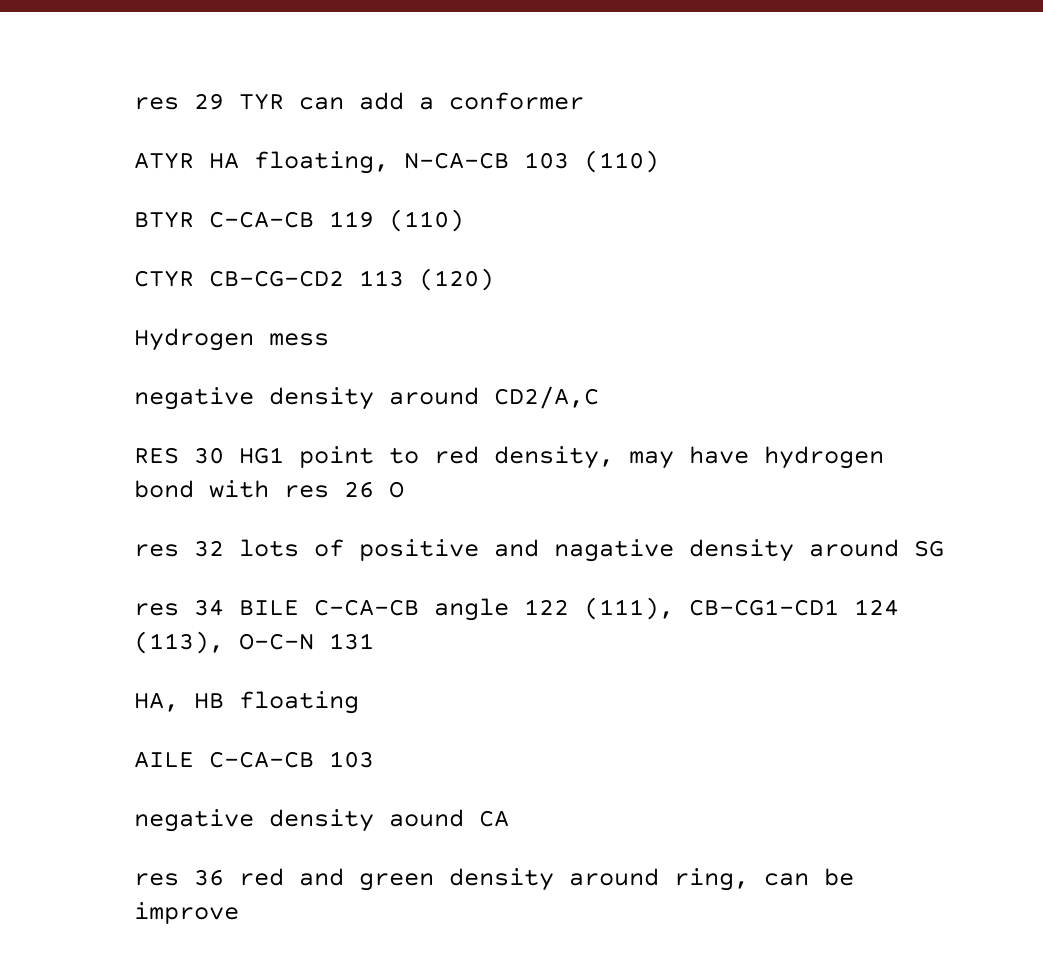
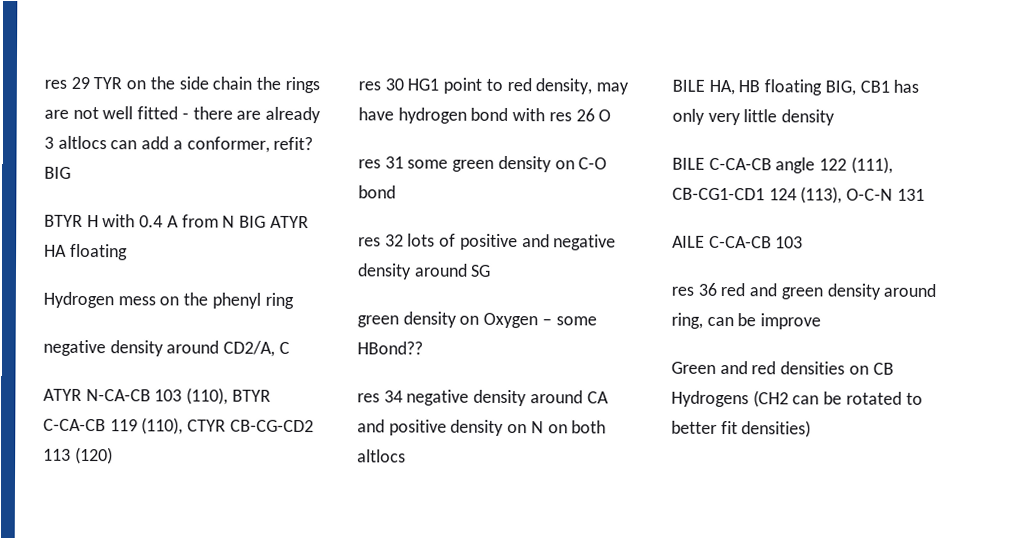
[299,92,584,110] [134,151,389,174] can add a conformer // ATYR HA floating, -> [126,76,320,94] [44,106,322,124] [44,135,314,153] [44,166,71,179] [44,214,309,229] [44,243,128,261] [43,291,294,309] [43,339,290,357] [43,388,82,401] on the side chain the rings are not well fitted - there are already 3 altlocs can add a conformer, refit? BIG // BTYR H with 0.4 A from N BIG ATYR HA floating // Hydrogen mess on the phenyl ring // negative density around CD2/A, C // ATYR
[584,150,659,173] (110) // -> [186,387,229,405] (110),
[389,209,464,232] (110) // -> [141,417,184,435] (110),
[134,328,329,351] [134,386,599,410] [134,447,179,464] Hydrogen mess // negative density around CD2/A,C // RES -> [358,81,381,91] res
(404, 489) none -> [358,155,608,173] [358,185,396,199] // res 31 some green density on C-O bond
[554,539,674,562] nagative -> [553,234,617,251] negative
[134,599,224,616] res 34 -> [357,311,597,329] [357,341,423,355] [357,389,609,407] [357,419,607,436] [357,449,406,463] [672,79,920,96] [672,108,836,126] green density on Oxygen – some HBond?? // res 34 negative density around CA and positive density on N on both altlocs // BILE HA, HB floating BIG, CB1 has only very little density //
[134,691,359,714] // HA, HB floating -> (925, 194) none
[134,809,509,832] // negative density aound CA -> (804, 242) none
(239, 913) none -> [671,360,894,375] [671,390,923,408] [671,420,812,438] // Green and red densities on CB Hydrogens (CH2 can be rotated to better fit densities)

